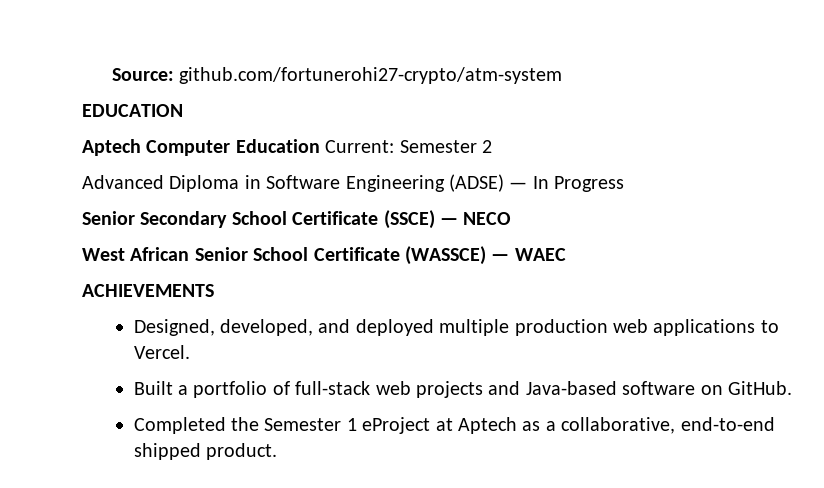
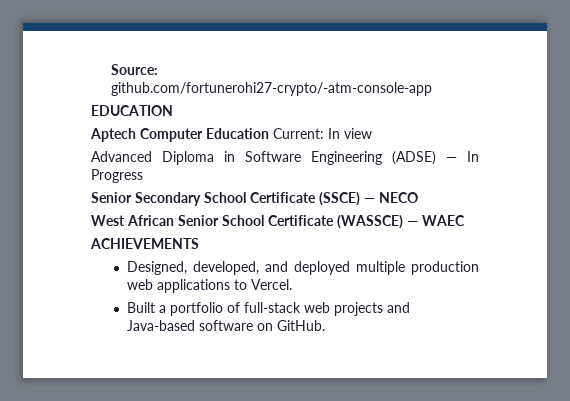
[179,67,563,84] github.com/fortunerohi27-crypto/atm-system -> [111,82,433,96] github.com/fortunerohi27-crypto/-atm-console-app
[399,140,492,153] Semester 2 -> [328,128,372,139] In view
[133,417,775,434] [133,443,278,460] // Completed the Semester 1 eProject at Aptech as a collaborative, end-to-end shipped product. -> (325, 325) none

